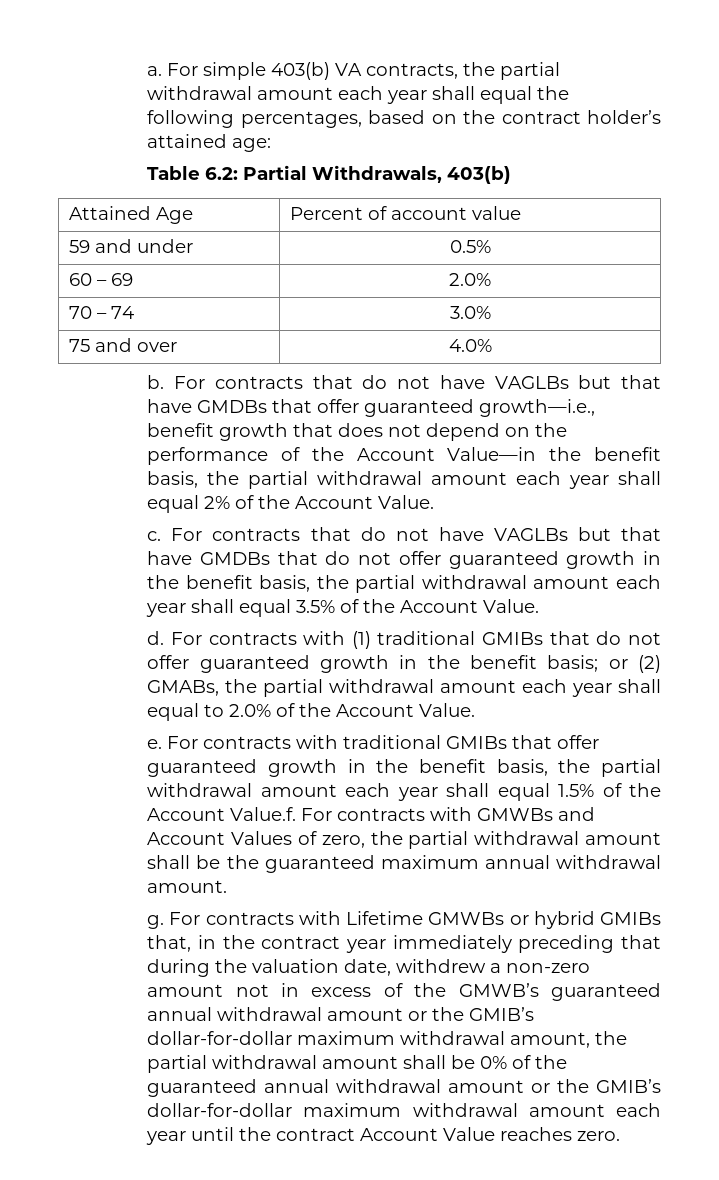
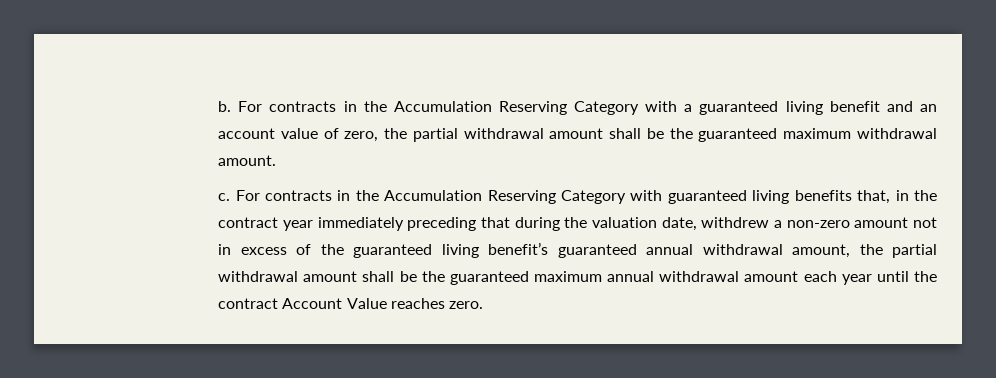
[147,62,561,80] [147,86,570,104] [147,110,661,128] [147,134,272,152] [147,165,512,184] [69,206,194,224] [290,206,522,220] [69,239,194,253] [449,240,491,253] [69,273,134,286] [449,273,491,286] [69,306,135,319] [449,306,491,319] [69,338,178,352] [448,339,492,352] [147,375,661,389] [147,399,596,417] [147,423,568,441] [147,447,661,465] [147,471,661,489] [147,495,435,513] [147,527,661,541] [147,551,662,569] [147,575,661,593] [146,599,540,617] [147,631,661,649] [147,655,662,673] [147,679,661,697] [147,703,476,721] [147,735,600,749] [147,759,662,777] [147,783,662,801] [147,807,596,821] [147,831,293,845] a. For simple 403(b) VA contracts, the partial withdrawal amount each year shall equal the following percentages, based on the contract holder’s attained age: // Table 6.2: Partial Withdrawals, 403(b) // Attained Age | Percent of account value // 59 and under | 0.5% // 60 – 69 | 2.0% // 70 – 74 | 3.0% // 75 and over | 4.0% // b. For contracts that do not have VAGLBs but that have GMDBs that offer guaranteed growth—i.e., benefit growth that does not depend on the performance of the Account Value—in the benefit basis, the partial withdrawal amount each year shall equal 2% of the Account Value. // c. For contracts that do not have VAGLBs but that have GMDBs that do not offer guaranteed growth in the benefit basis, the partial withdrawal amount each year shall equal 3.5% of the Account Value. // d. For contracts with (1) traditional GMIBs that do not offer guaranteed growth in the benefit basis; or (2) GMABs, the partial withdrawal amount each year shall equal to 2.0% of the Account Value. // e. For contracts with traditional GMIBs that offer guaranteed growth in the benefit basis, the partial withdrawal amount each year shall equal 1.5% of the Account Value.f. For contracts with GMWBs and Account Values -> [218,101,937,115] [218,128,318,139] b. For contracts in the Accumulation Reserving Category with a guaranteed living benefit and an account value
[484,855,550,869] annual -> (852, 133) none
[147,911,662,929] g. For contracts with Lifetime GMWBs or hybrid GMIBs -> [218,190,852,204] c. For contracts in the Accumulation Reserving Category with guaranteed living benefits
[458,983,661,1001] [147,1007,535,1021] [147,1031,396,1045] GMWB’s guaranteed annual withdrawal amount or the GMIB’s dollar-for-dollar maximum -> [353,242,694,258] guaranteed living benefit’s guaranteed annual
[480,1055,568,1069] [147,1079,661,1097] [147,1103,605,1117] 0% of the guaranteed annual withdrawal amount or the GMIB’s dollar-for-dollar maximum withdrawal amount -> [421,271,799,285] the guaranteed maximum annual withdrawal amount

